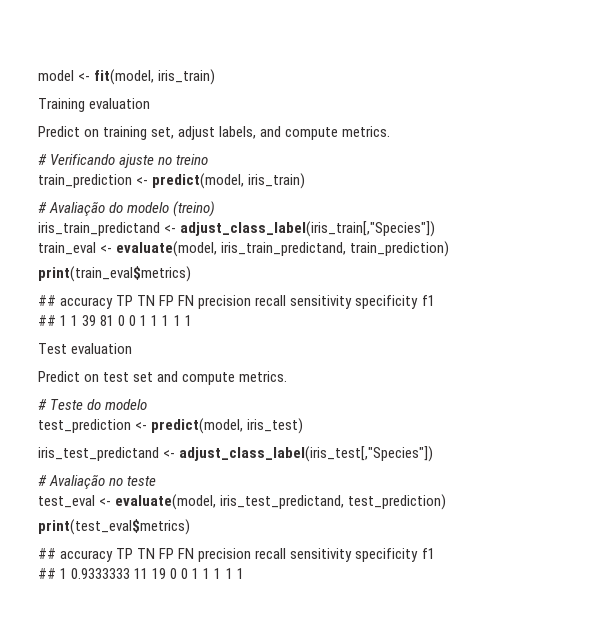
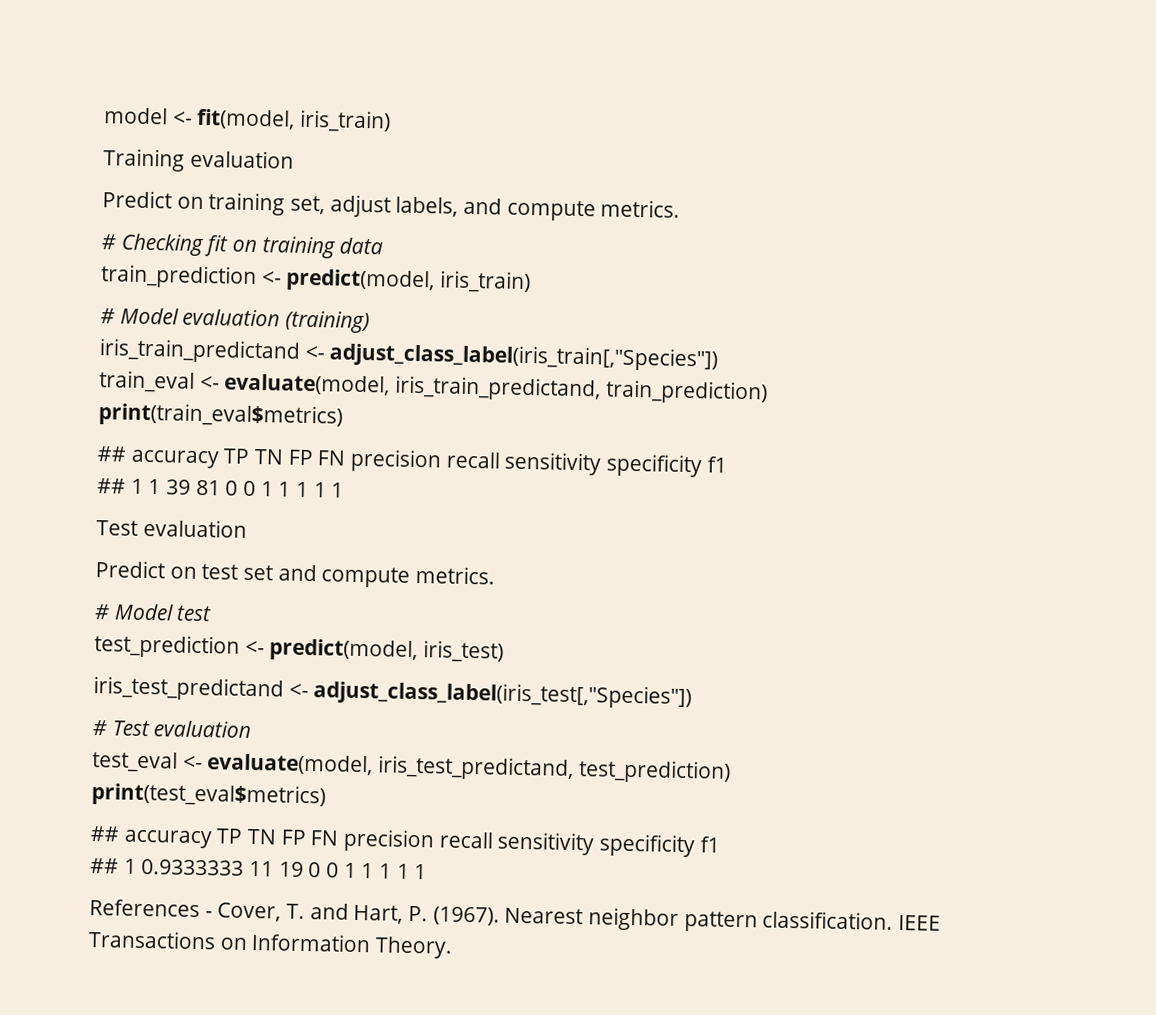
[50,154,209,168] Verificando ajuste no treino -> [120,233,384,259] Checking fit on training data
[49,201,216,217] Avaliação do modelo (treino) -> [119,307,371,334] Model evaluation (training)
[50,399,148,410] Teste do modelo -> [113,603,213,622] Model test
[49,475,157,489] Avaliação no teste -> [111,720,252,739] Test evaluation
(244, 573) none -> [89,899,941,933] [88,930,453,959] // References - Cover, T. and Hart, P. (1967). Nearest neighbor pattern classification. IEEE Transactions on Information Theory.

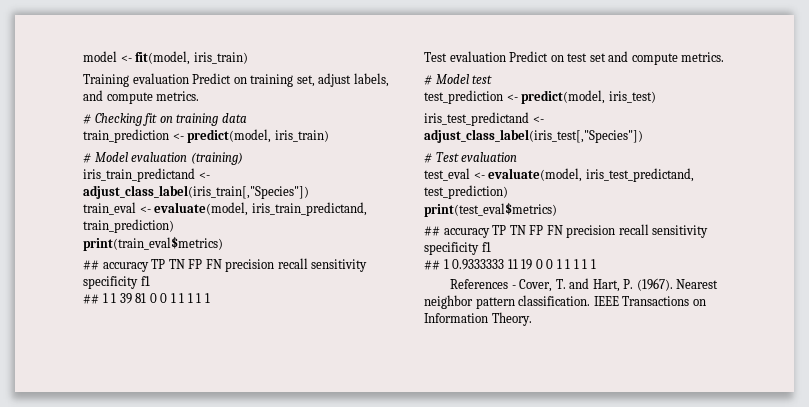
(294, 159) // -> (189, 78) none
(247, 528) // -> (506, 56) none

